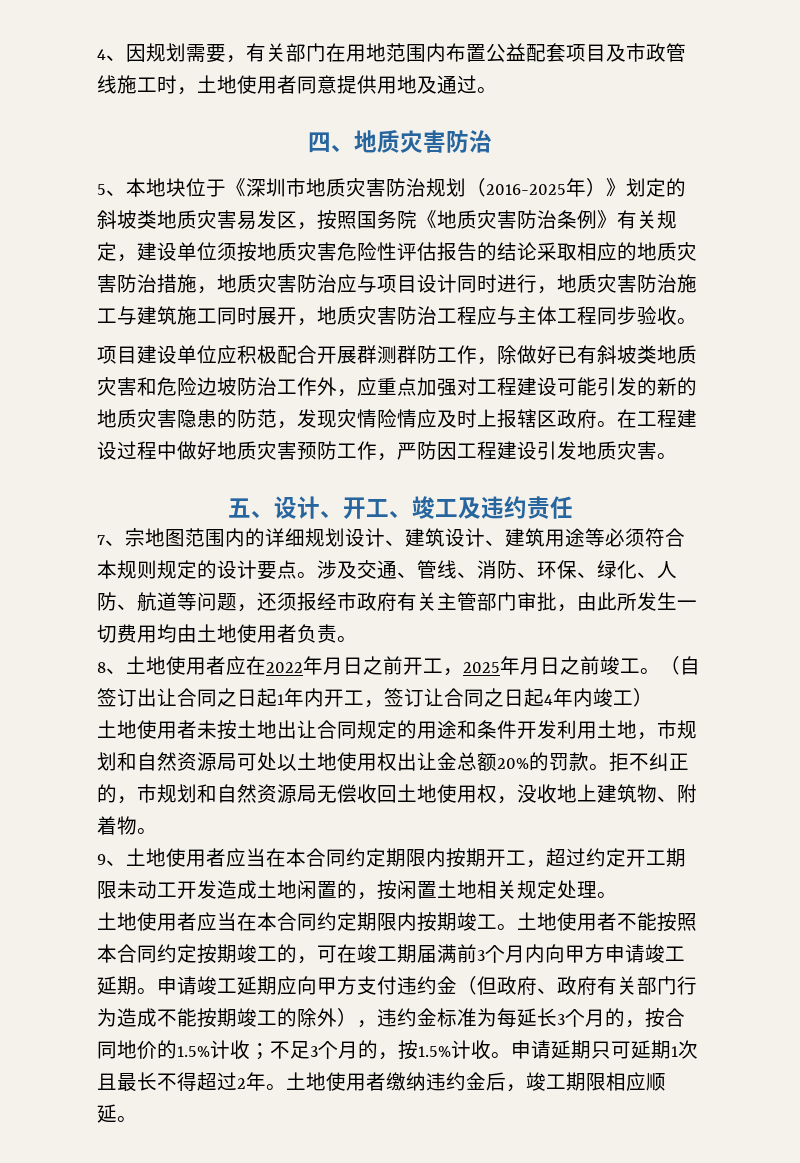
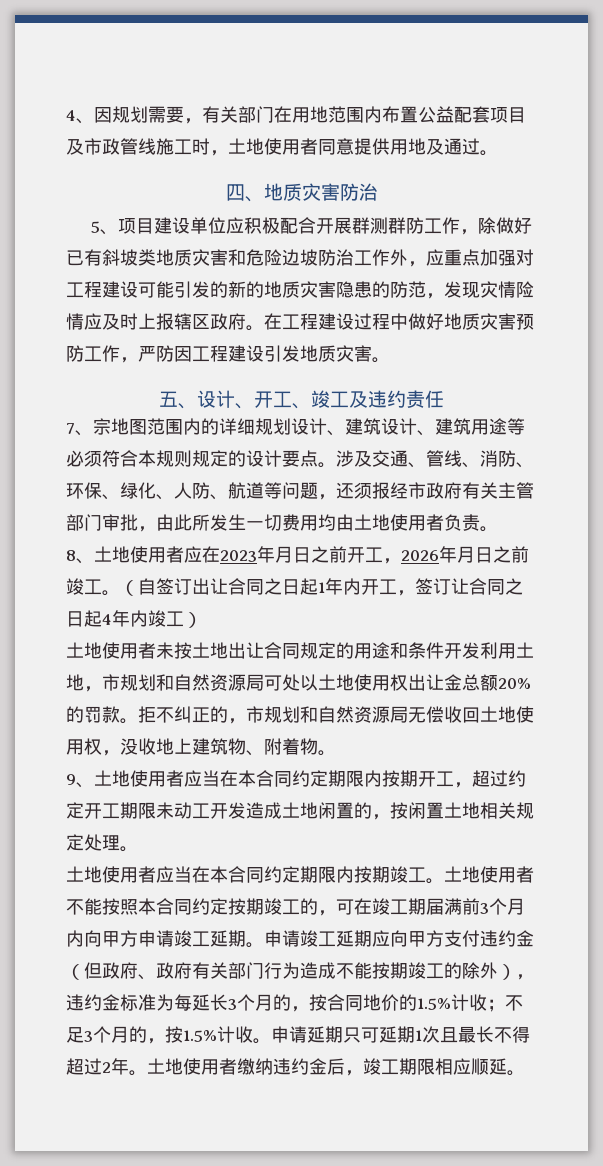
[126,178,686,197] [97,210,677,230] [97,242,697,262] [97,274,697,294] [97,306,697,326] 本地块位于《深圳市地质灾害防治规划（2016-2025年）》划定的斜坡类地质灾害易发区，按照国务院《地质灾害防治条例》有关规定，建设单位须按地质灾害危险性评估报告的结论采取相应的地质灾害防治措施，地质灾害防治应与项目设计同时进行，地质灾害防治施工与建筑施工同时展开，地质灾害防治工程应与主体工程同步验收。 // -> (119, 232) none
[266,662,303,673] 2022 -> [220,550,257,562] 2023
[463,662,500,673] 2025 -> [401,550,439,561] 2026

